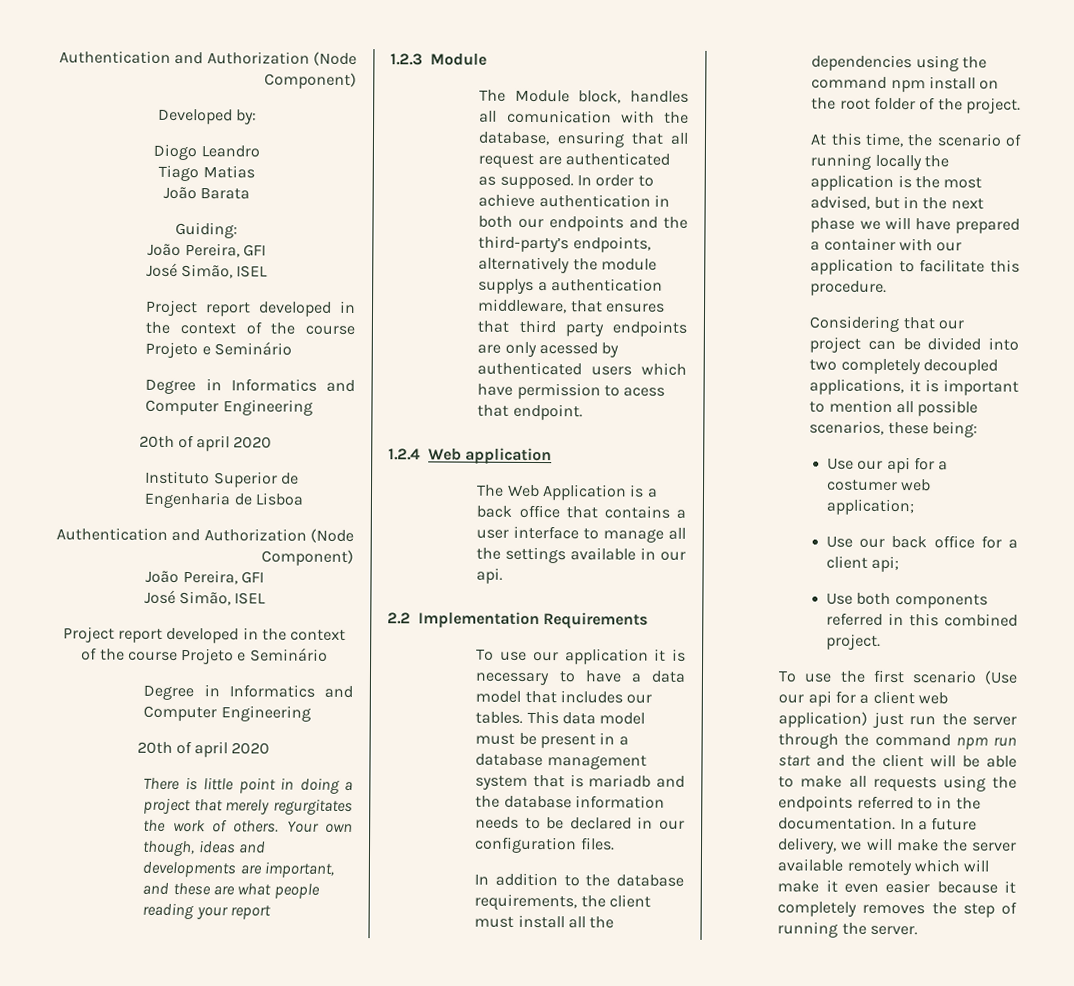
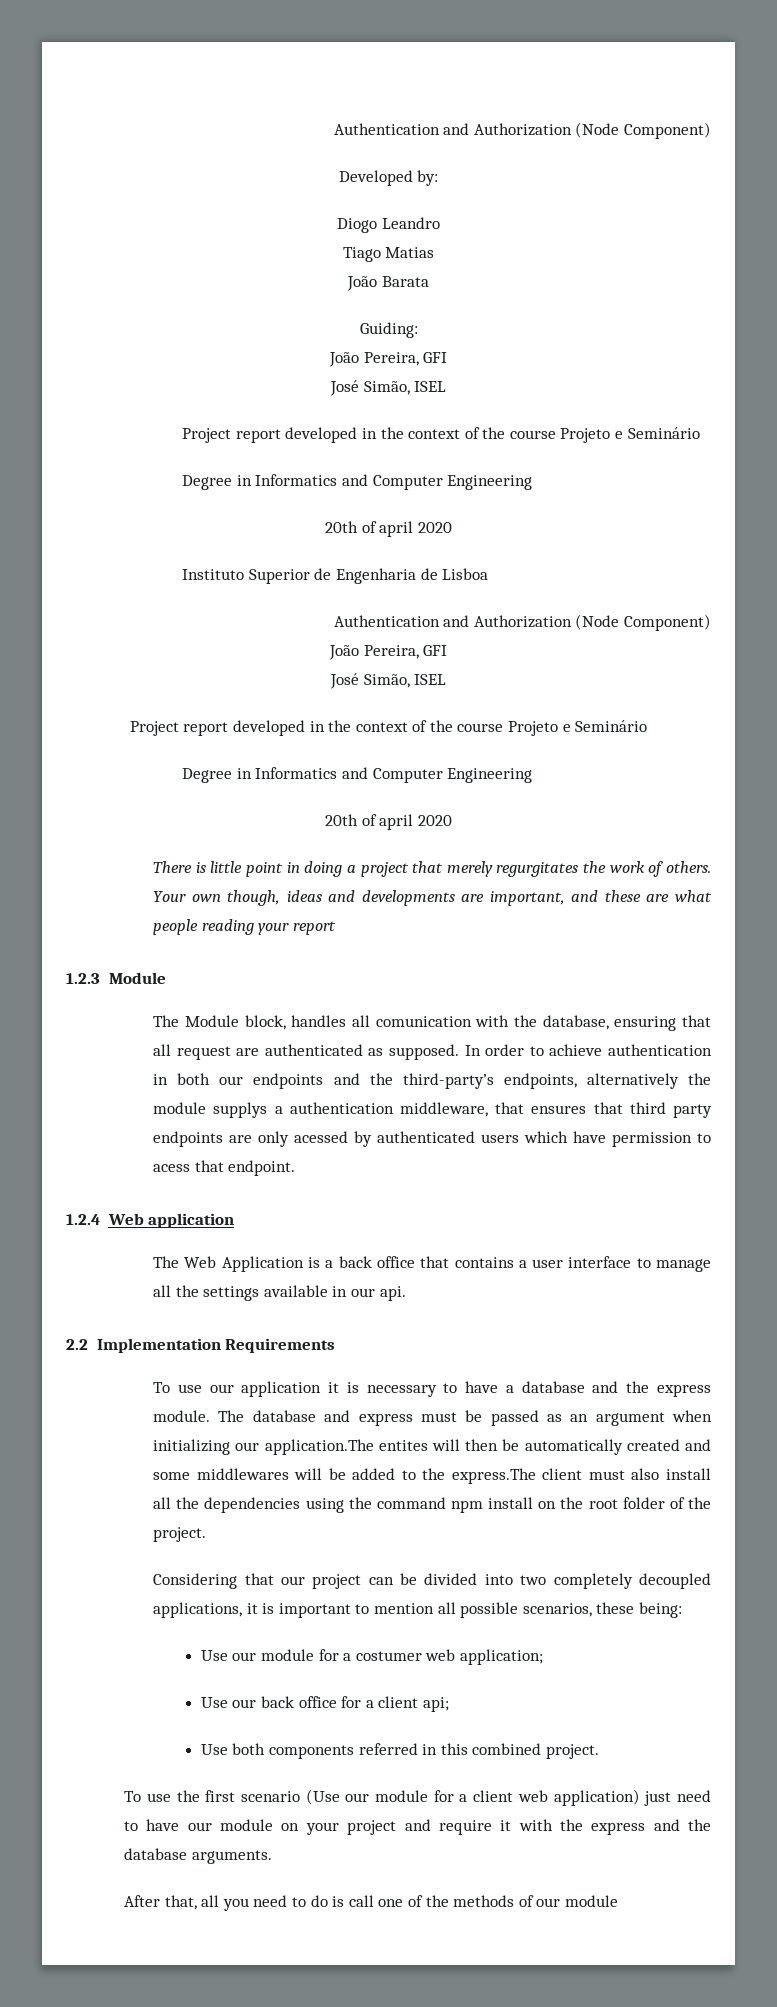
[651,670,686,683] [475,690,653,704] [475,710,646,725] [475,732,629,749] [475,753,647,770] [475,774,685,790] [475,795,666,809] [475,816,685,830] [474,836,615,854] [474,872,684,887] [474,893,606,911] data model that includes our tables. This data model must be present in a database management system that is mariadb and the database information needs to be declared in our configuration files. // In addition to the database requirements, the -> [521,1381,711,1397] [153,1410,712,1426] [153,1439,711,1455] [153,1468,536,1484] database and the express module. The database and express must be passed as an argument when initializing our application.The entites will then be automatically created and some middlewares will be added to the express.The
(515, 922) none -> [631,1468,660,1480] also
[810,132,1022,148] [810,153,950,171] [810,174,983,191] [810,195,984,210] [810,216,1020,234] [810,237,963,252] [810,258,1020,275] [810,280,888,296] // At this time, the scenario of running locally the application is the most advised, but in the next phase we will have prepared a container with our application to facilitate this procedure. -> (207, 1534) none
[886,456,911,474] api -> [261,1649,315,1661] module
[807,690,832,707] api -> [375,1790,429,1802] module
[909,713,1017,726] [778,733,1017,750] [778,753,1017,768] [778,775,1017,792] [778,795,981,812] [778,816,978,831] [777,837,1017,854] [777,858,990,876] [777,879,1016,894] [777,901,1017,918] [777,921,918,938] run the server through the command npm run start and the client will be able to make all requests using the endpoints referred to in the documentation. In a future delivery, we will make the server available remotely which will make it even easier because it completely removes the step of running the server. -> [677,1790,711,1802] [124,1819,712,1835] [124,1848,272,1864] [124,1895,618,1911] need to have our module on your project and require it with the express and the database arguments. // After that, all you need to do is call one of the methods of our module

